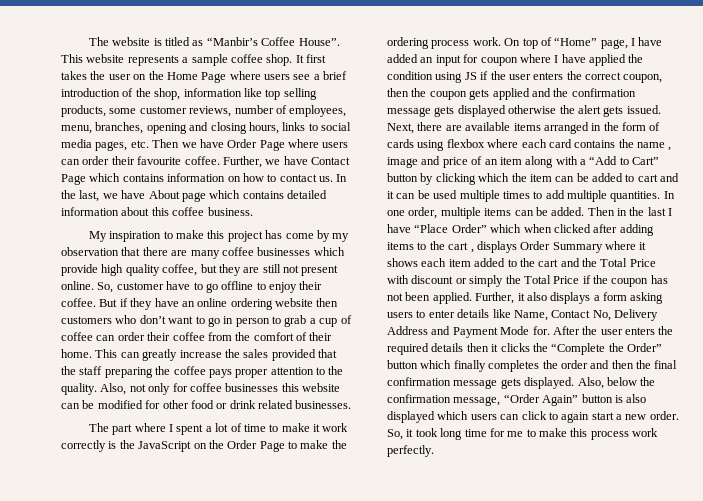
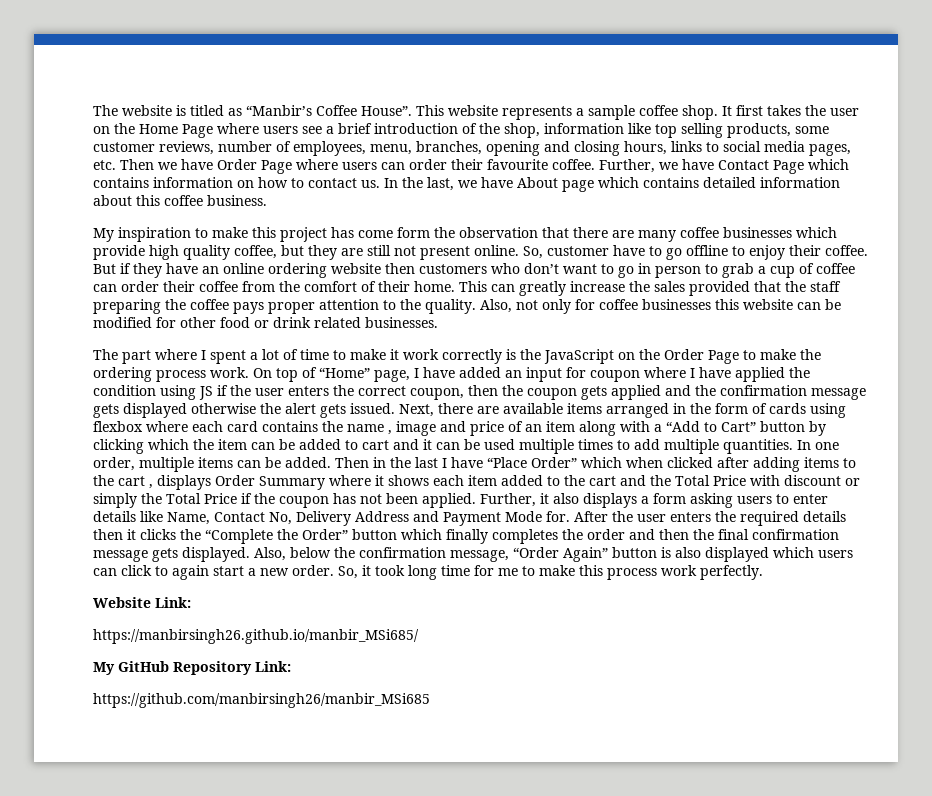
[316,230,350,242] by my -> [397,227,455,238] form the
(434, 451) none -> [93,597,191,608] [93,629,419,644] [93,661,291,675] [93,693,430,708] // Website Link: // https://manbirsingh26.github.io/manbir_MSi685/ // My GitHub Repository Link: // https://github.com/manbirsingh26/manbir_MSi685

